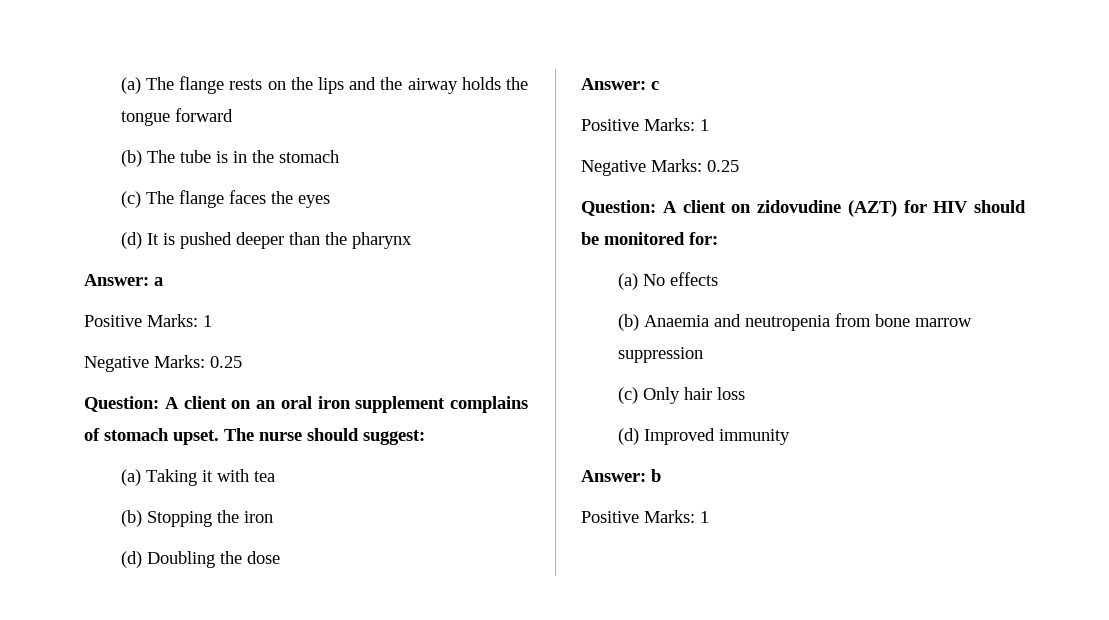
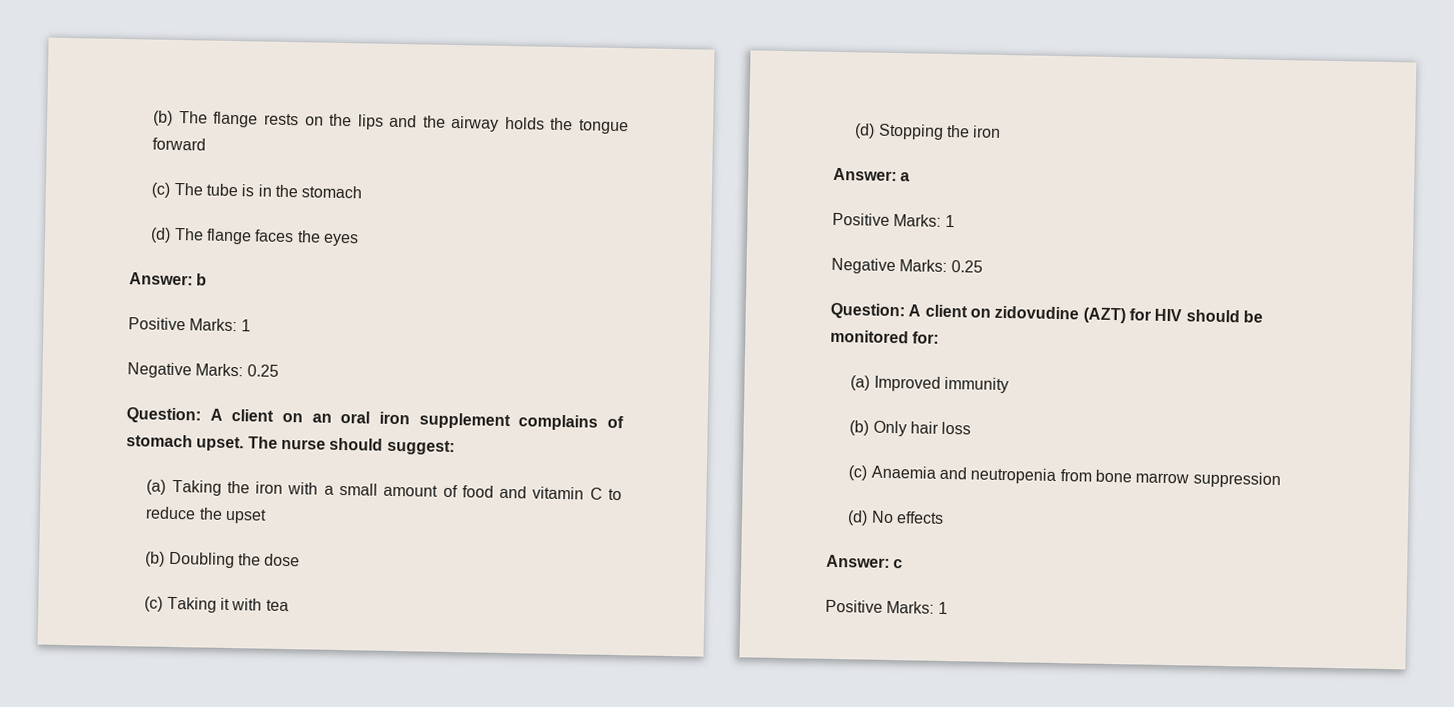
[120,77,141,94] (a) -> [153,110,174,126] (b)
[120,150,142,167] (b) -> [151,182,172,198] (c)
[120,191,141,208] (c) -> [150,227,172,243] (d)
[120,232,412,249] [84,274,163,286] // (d) It is pushed deeper than the pharynx // Answer: a -> [129,272,208,286] // Answer: b
(197, 477) none -> [226,480,622,501] [145,506,267,524] [145,551,301,569] [144,596,217,613] the iron with a small amount of food and vitamin C to reduce the upset // (b) Doubling the dose // (c) Taking
[120,510,142,527] (b) -> [854,123,876,139] (d)
[120,551,280,568] [581,78,659,90] // (d) Doubling the dose // Answer: c -> [833,167,911,182] // Answer: a
[642,272,718,286] [617,314,639,331] No effects // (b) -> [873,375,1009,394] [849,420,972,437] [848,465,868,481] Improved immunity // (b) Only hair loss // (c)
[617,387,745,404] [617,428,790,445] [581,469,661,482] // (c) Only hair loss // (d) Improved immunity // Answer: b -> [847,510,944,526] [826,554,904,569] // (d) No effects // Answer: c

